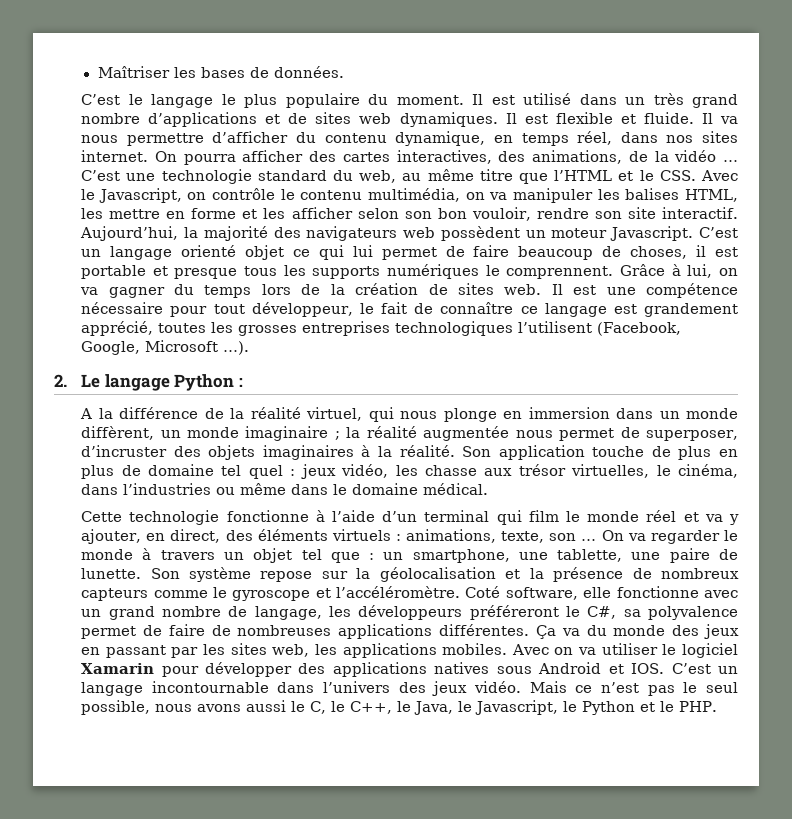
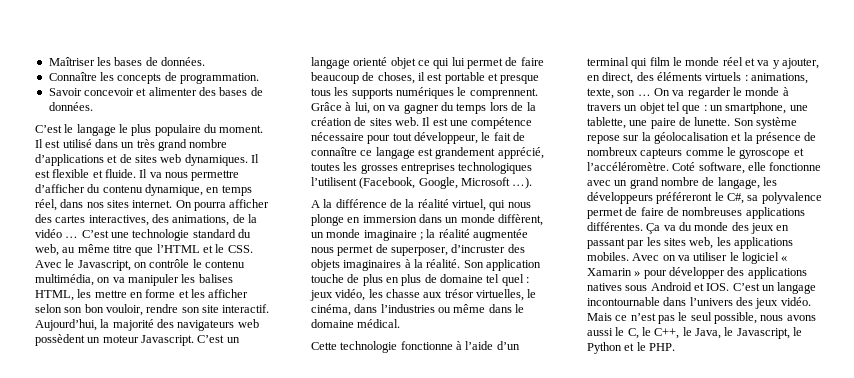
(344, 72) none -> [48,72,259,84] [48,87,263,96] [48,102,93,111] // Connaître les concepts de programmation. // Savoir concevoir et alimenter des bases de données.
[54,374,243,391] // 2. Le langage Python : -> (533, 183) none
[81,663,155,674] Xamarin -> [781,256,788,261] [586,268,641,276] « Xamarin »

